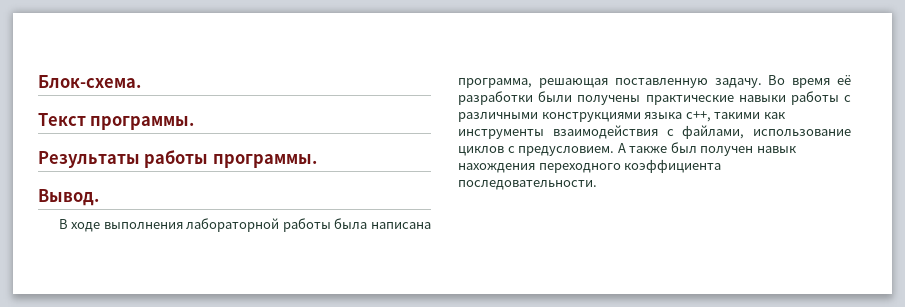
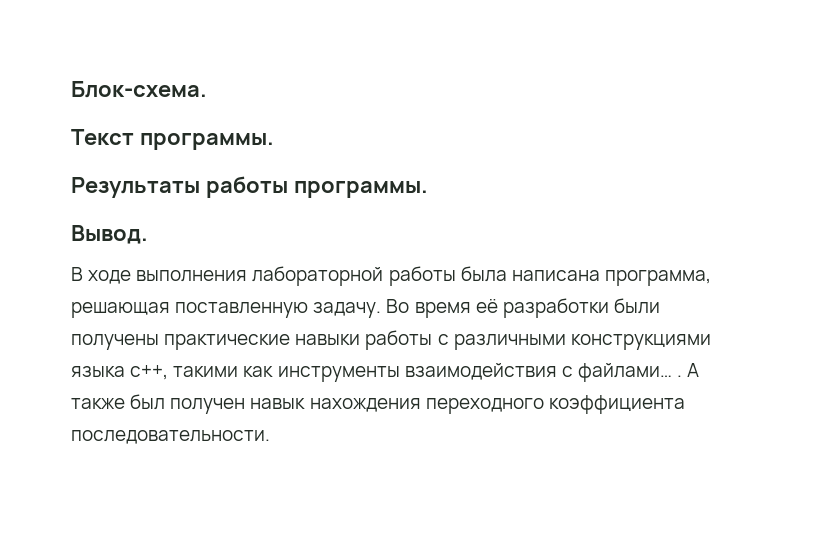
[682,125,851,139] [458,146,615,156] файлами, использование циклов с предусловием. -> [577,363,683,382] файлами… .

